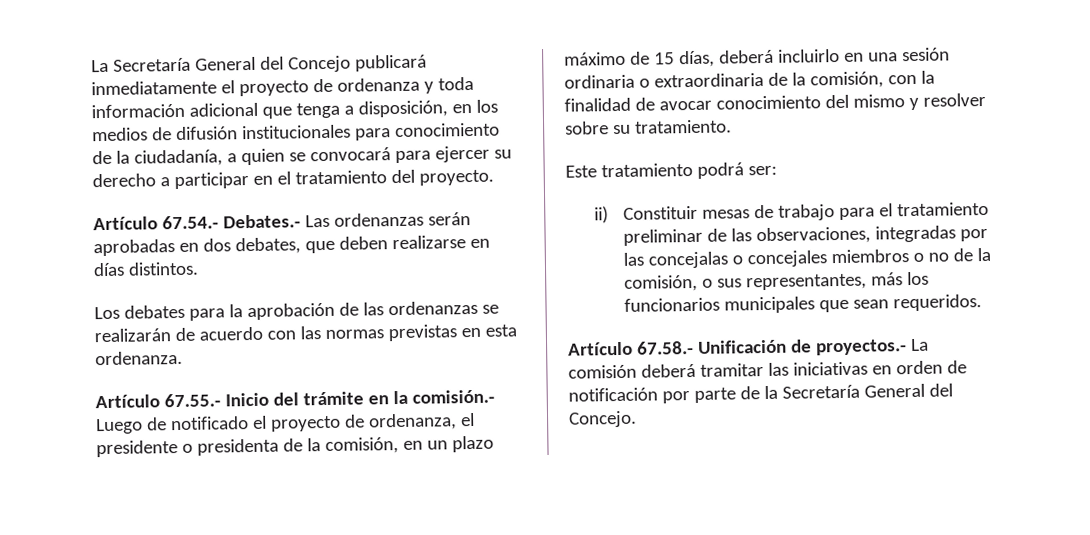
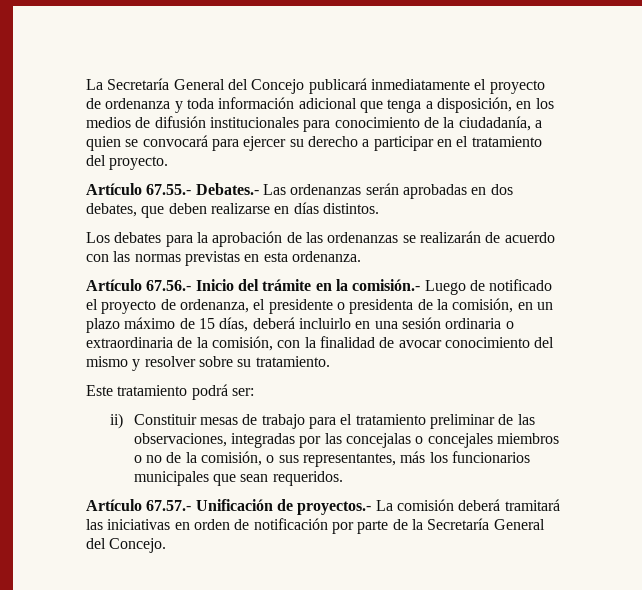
[161,215,219,230] 67.54.- -> [146,184,192,195] 67.55.-
[163,393,221,408] 67.55.- -> [146,280,192,291] 67.56.-
[636,340,694,355] 67.58.- -> [146,500,192,511] 67.57.-
[699,363,764,377] tramitar -> [504,499,560,511] tramitará

